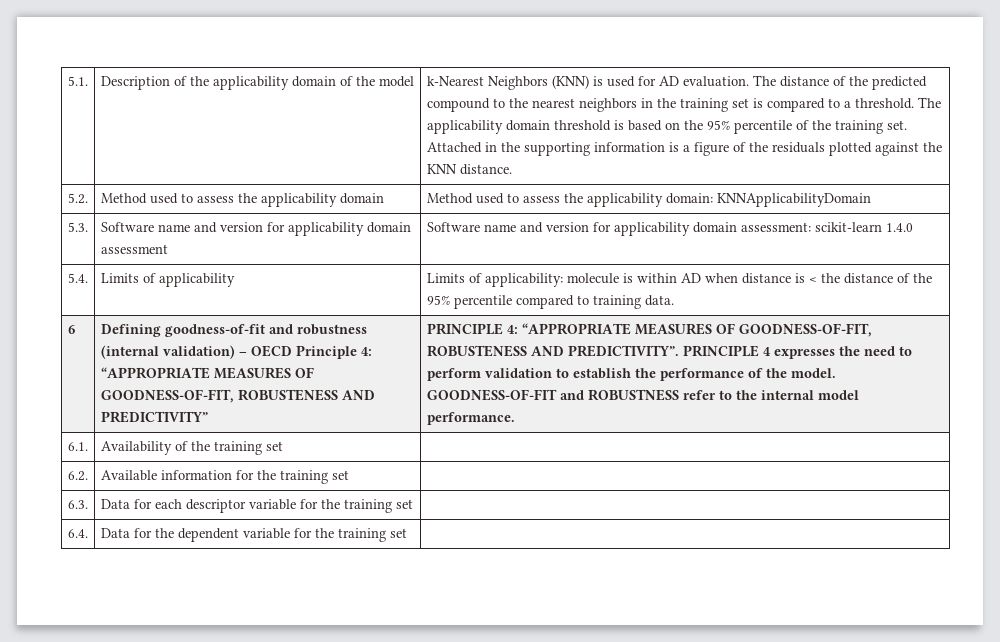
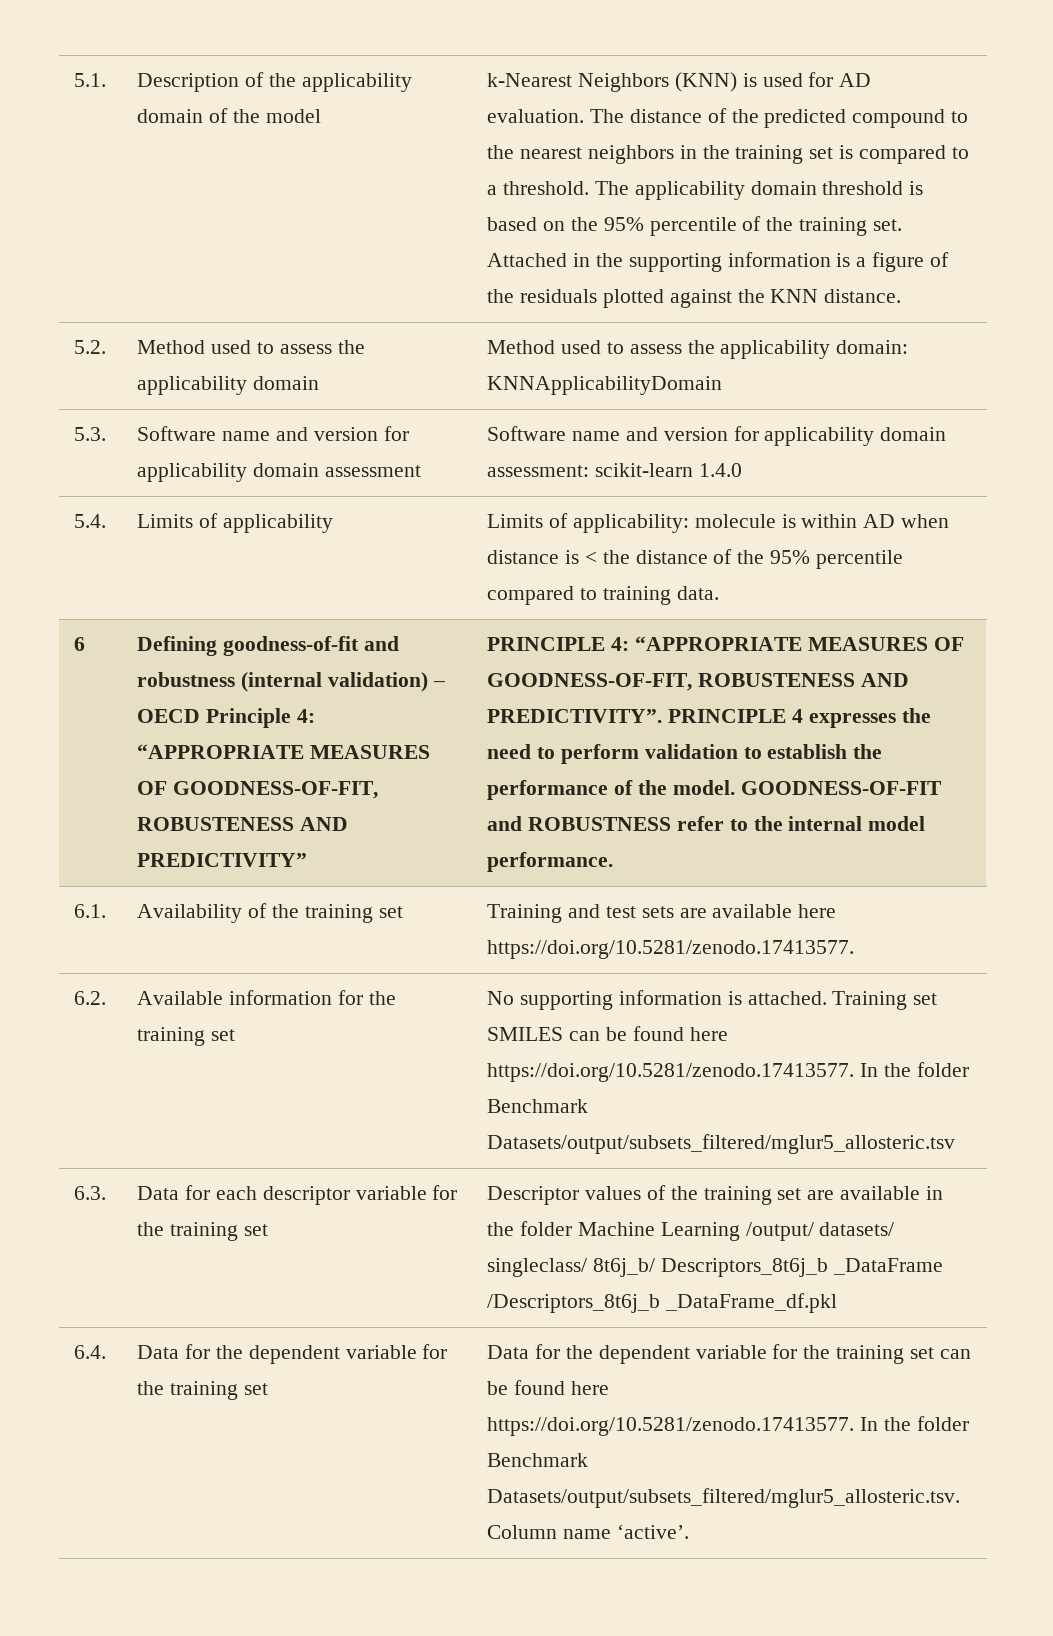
(283, 446) none -> [487,904,837,923] [487,940,855,959] Training and test sets are available here https://doi.org/10.5281/zenodo.17413577.
(349, 475) none -> [487,990,938,1010] [487,1026,728,1041] [487,1062,969,1082] [487,1099,589,1113] [487,1134,956,1154] No supporting information is attached. Training set SMILES can be found here https://doi.org/10.5281/zenodo.17413577. In the folder Benchmark Datasets/output/subsets_filtered/mglur5_allosteric.tsv
(413, 504) none -> [487,1185,943,1205] [487,1221,895,1241] [487,1258,943,1277] [487,1293,838,1313] Descriptor values of the training set are available in the folder Machine Learning /output/ datasets/ singleclass/ 8t6j_b/ Descriptors_8t6j_b _DataFrame /Descriptors_8t6j_b _DataFrame_df.pkl
(407, 533) none -> [487,1344,971,1364] [487,1380,609,1395] [487,1416,969,1436] [487,1453,589,1467] [487,1488,961,1508] [487,1524,689,1539] Data for the dependent variable for the training set can be found here https://doi.org/10.5281/zenodo.17413577. In the folder Benchmark Datasets/output/subsets_filtered/mglur5_allosteric.tsv. Column name ‘active’.

